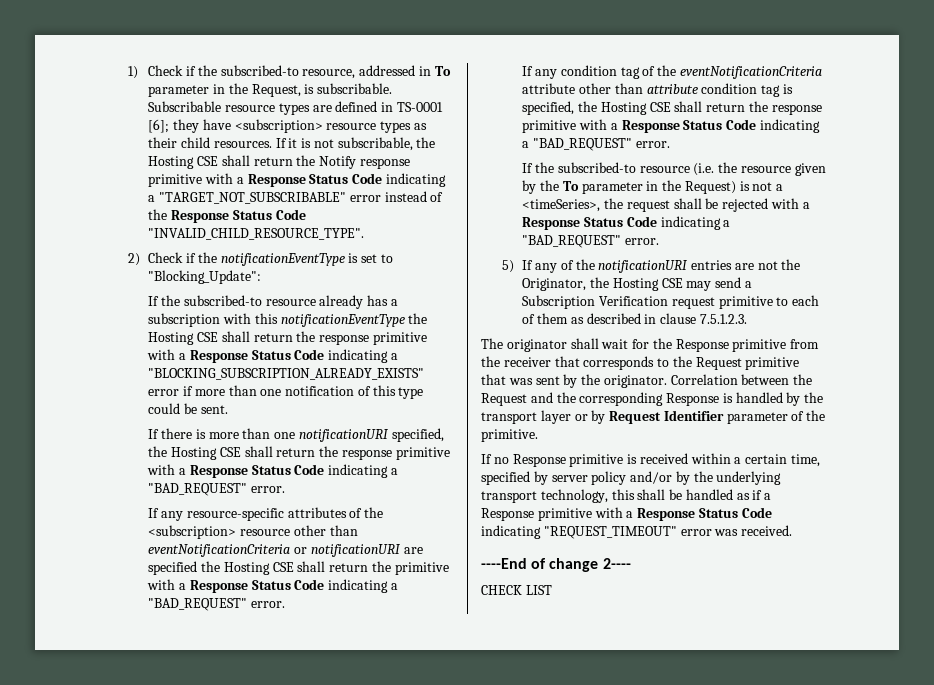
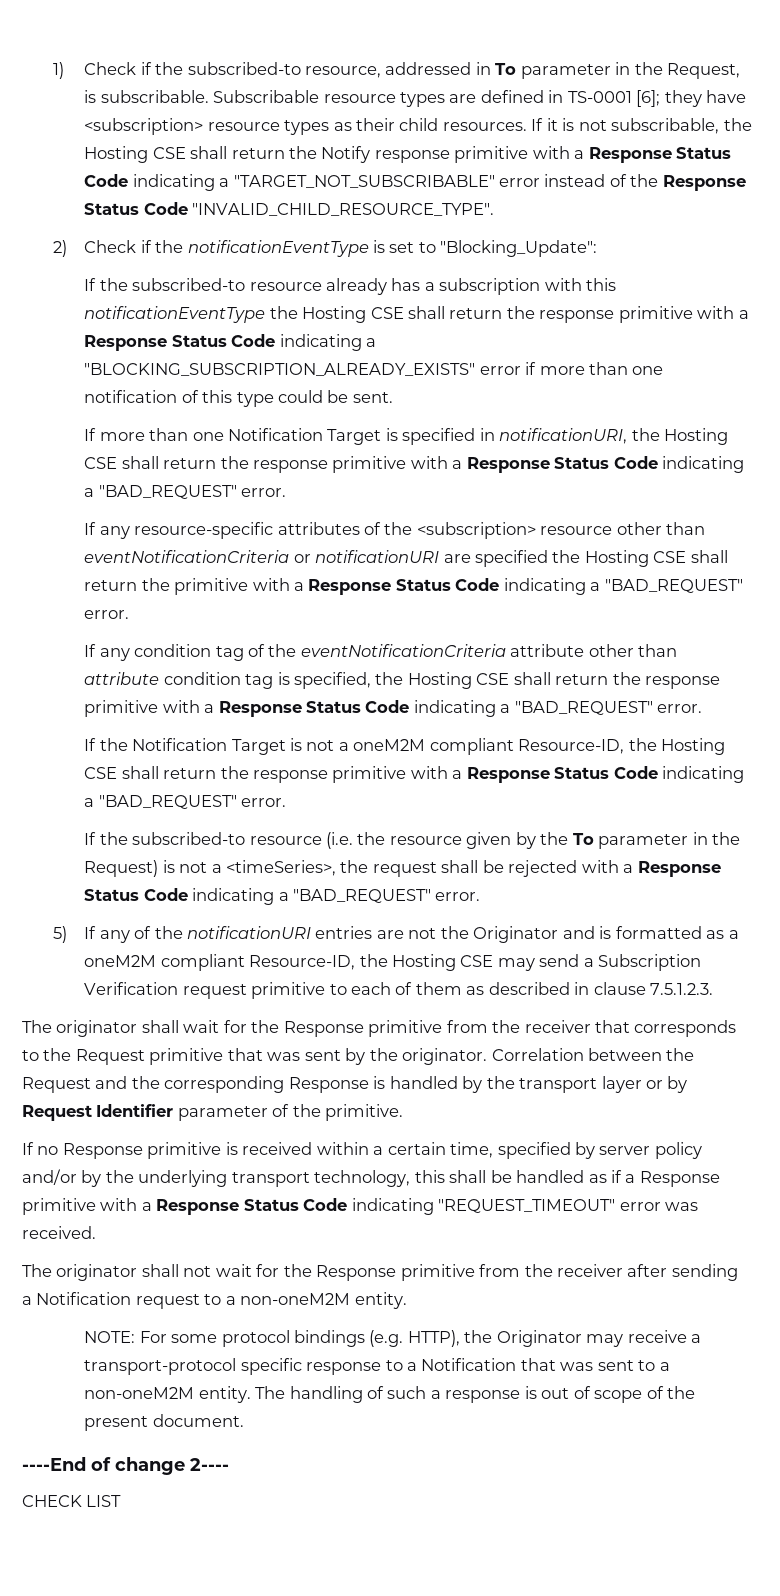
[161,428,444,442] there is more than one notificationURI specified, -> [99,428,628,445] more than one Notification Target is specified in notificationURI,
(670, 144) none -> [84,738,726,755] [84,766,745,783] [84,795,287,809] // If the Notification Target is not a oneM2M compliant Resource-ID, the Hosting CSE shall return the response primitive with a Response Status Code indicating a "BAD_REQUEST" error.
[522,278,587,291] Originator, -> [473,926,739,943] [84,954,356,971] Originator and is formatted as a oneM2M compliant Resource-ID,
(793, 530) none -> [22,1264,738,1281] [22,1292,407,1309] [84,1330,702,1347] [84,1358,670,1375] [84,1386,696,1403] [84,1414,244,1431] // The originator shall not wait for the Response primitive from the receiver after sending a Notification request to a non-oneM2M entity. // NOTE: For some protocol bindings (e.g. HTTP), the Originator may receive a transport-protocol specific response to a Notification that was sent to a non-oneM2M entity. The handling of such a response is out of scope of the present document.

